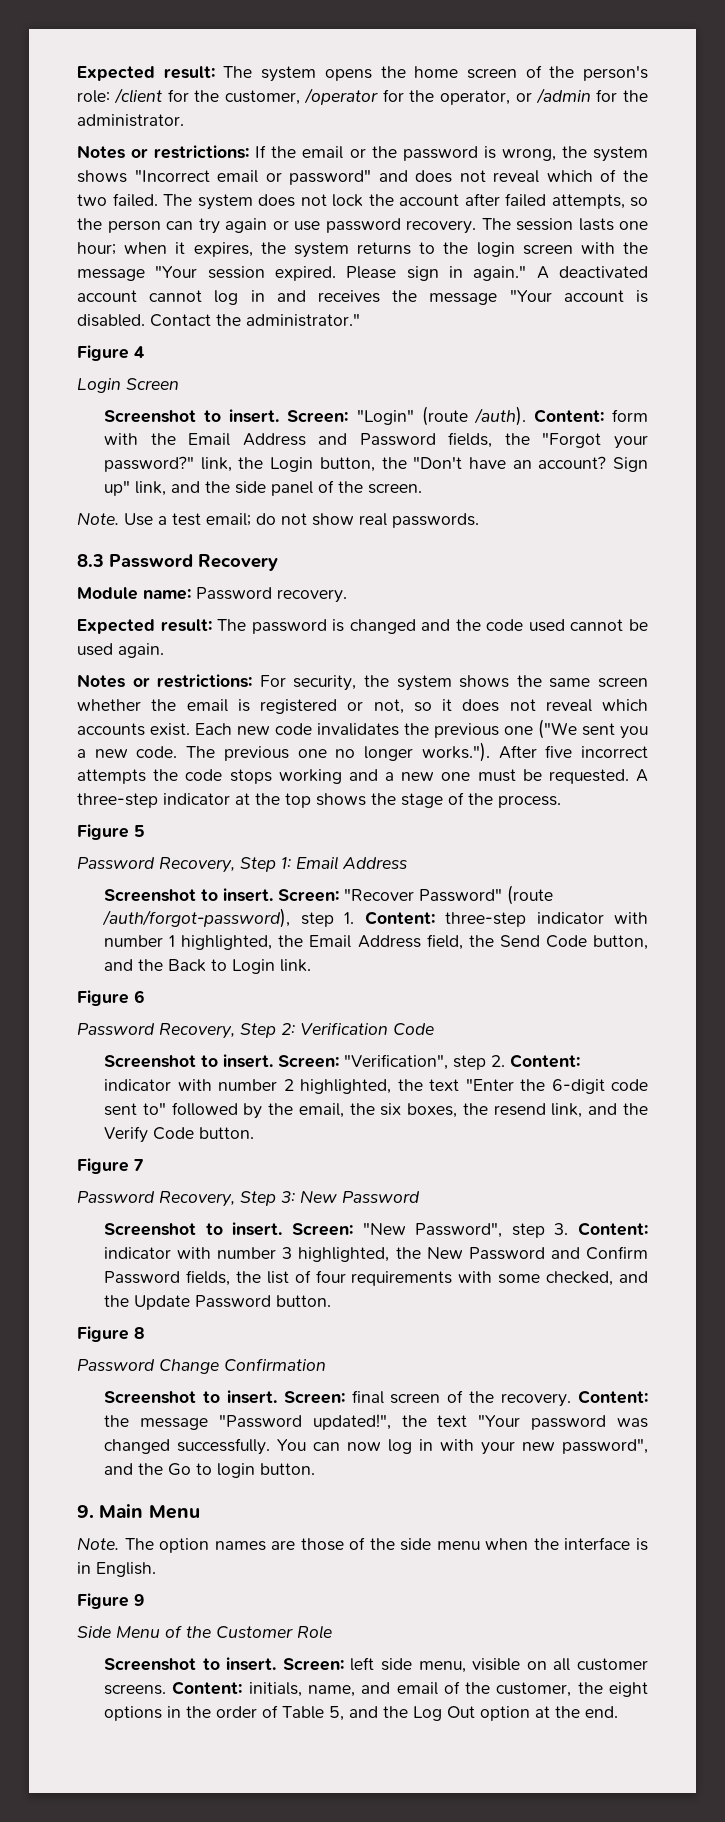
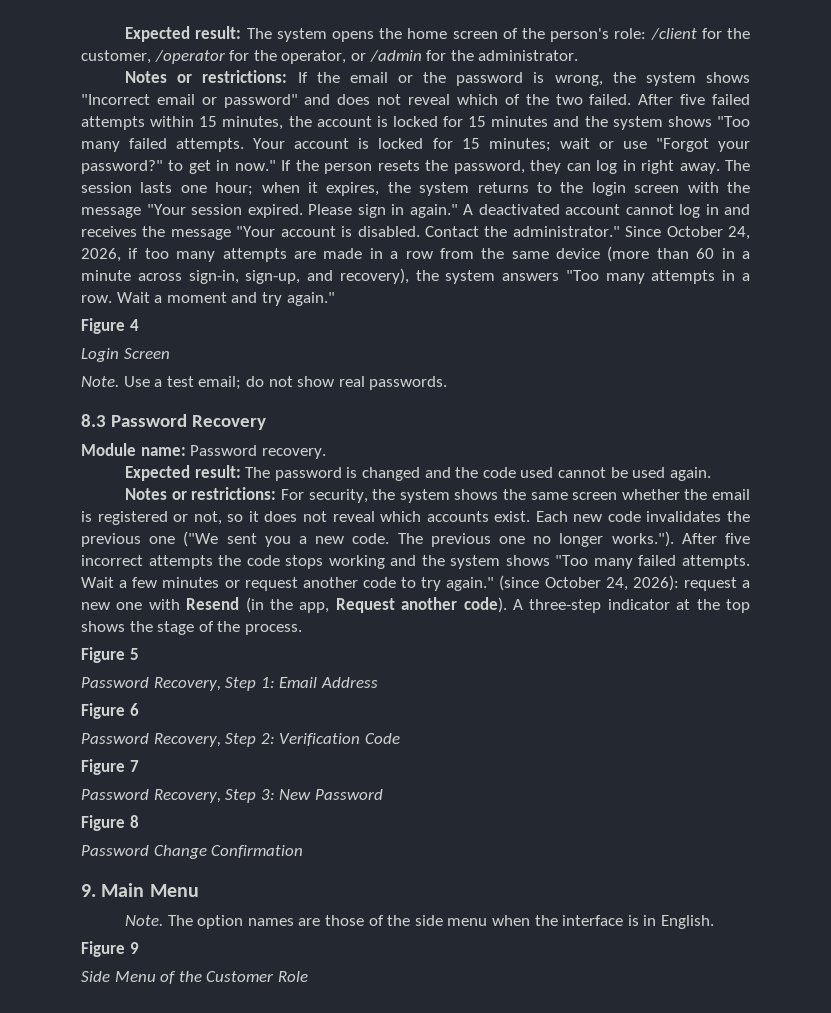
[163,193,648,210] [77,218,476,234] The system does not lock the account after failed attempts, so the person can try again or use password recovery. -> [638,94,751,105] [81,116,750,130] [81,138,750,152] [81,160,720,174] After five failed attempts within 15 minutes, the account is locked for 15 minutes and the system shows "Too many failed attempts. Your account is locked for 15 minutes; wait or use "Forgot your password?" to get in now." If the person resets the password, they can log in right away.
[77,345,144,361] [77,378,179,393] [104,406,648,426] [104,432,648,449] [104,456,648,472] [104,480,423,496] // Figure 4 // Login Screen // Screenshot to insert. Screen: "Login" (route /auth). Content: form with the Email Address and Password fields, the "Forgot your password?" link, the Login button, the "Don't have an account? Sign up" link, and the side panel of the screen. -> [625,226,750,240] [81,246,751,262] [81,268,750,284] [81,292,335,306] [81,318,139,334] [81,348,170,362] Since October 24, 2026, if too many attempts are made in a row from the same device (more than 60 in a minute across sign-in, sign-up, and recovery), the system answers "Too many attempts in a row. Wait a moment and try again." // Figure 4 // Login Screen
[385,769,629,784] a new one must be requested. -> [421,555,751,569] [81,575,750,591] [81,597,507,613] the system shows "Too many failed attempts. Wait a few minutes or request another code to try again." (since October 24, 2026): request a new one with Resend (in the app, Request another code).
[104,885,554,905] [102,908,648,928] [104,934,648,950] [104,959,312,974] // Screenshot to insert. Screen: "Recover Password" (route /auth/forgot-password), step 1. Content: three-step indicator with number 1 highlighted, the Email Address field, the Send Code button, and the Back to Login link. -> (378, 682) none
[104,1054,581,1070] [104,1078,648,1094] [104,1102,648,1119] [104,1126,255,1143] // Screenshot to insert. Screen: "Verification", step 2. Content: indicator with number 2 highlighted, the text "Enter the 6-digit code sent to" followed by the email, the six boxes, the resend link, and the Verify Code button. -> (400, 738) none
[104,1222,648,1238] [104,1246,648,1262] [104,1270,648,1286] [104,1295,332,1310] // Screenshot to insert. Screen: "New Password", step 3. Content: indicator with number 3 highlighted, the New Password and Confirm Password fields, the list of four requirements with some checked, and the Update Password button. -> (383, 794) none
[104,1390,648,1407] [104,1414,648,1430] [104,1438,648,1455] [104,1463,316,1478] // Screenshot to insert. Screen: final screen of the recovery. Content: the message "Password updated!", the text "Your password was changed successfully. You can now log in with your new password", and the Go to login button. -> (304, 851) none
[104,1657,648,1673] [104,1681,648,1697] [104,1705,619,1721] // Screenshot to insert. Screen: left side menu, visible on all customer screens. Content: initials, name, and email of the customer, the eight options in the order of Table 5, and the Log Out option at the end. -> (308, 976) none

